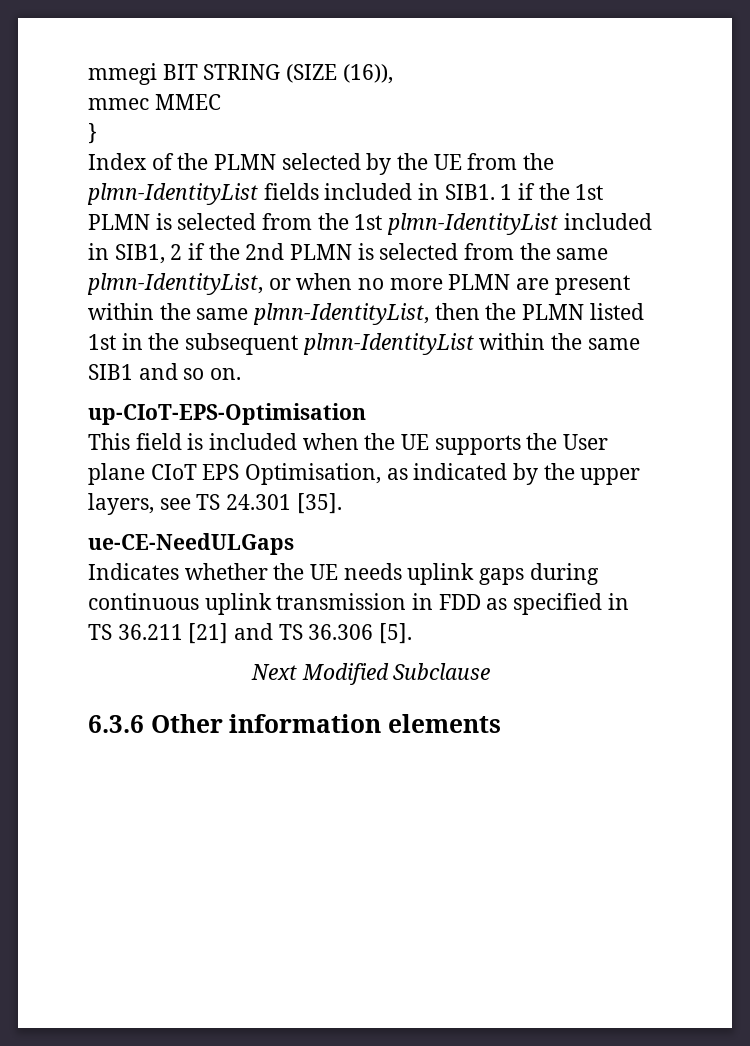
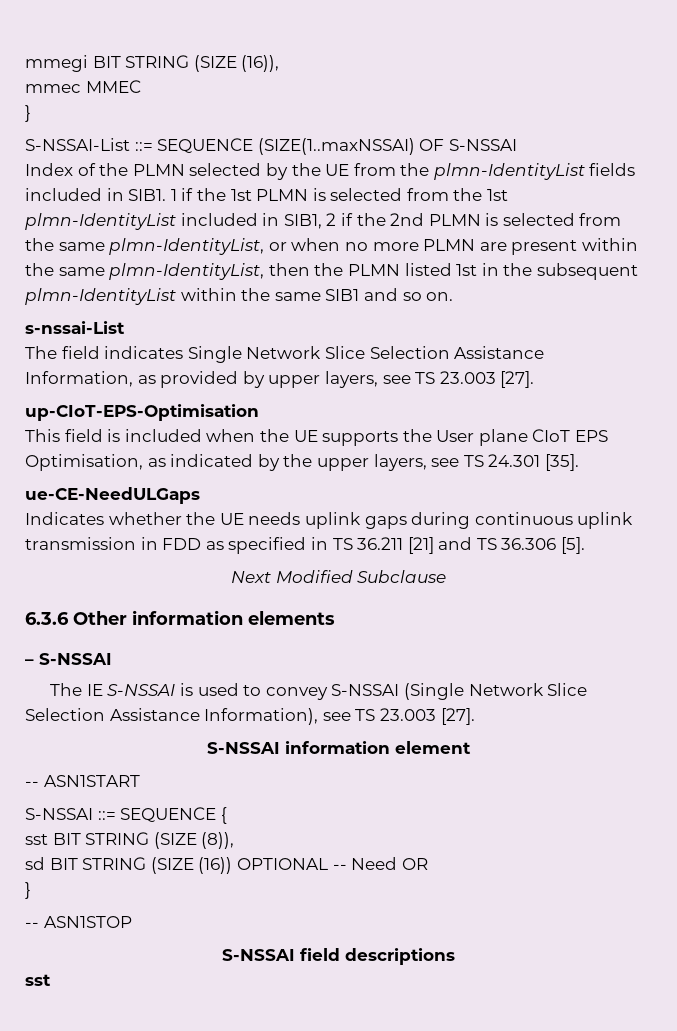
(97, 133) none -> [25,138,517,155] // S-NSSAI-List ::= SEQUENCE (SIZE(1..maxNSSAI) OF S-NSSAI
(242, 374) none -> [25,321,125,334] [25,346,545,363] [25,371,535,388] // s-nssai-List // The field indicates Single Network Slice Selection Assistance Information, as provided by upper layers, see TS 23.003 [27].
(501, 723) none -> [25,653,112,665] [50,683,588,700] [25,708,475,725] [207,741,471,754] [25,775,140,787] [25,807,227,824] [25,832,235,849] [25,857,428,874] [25,882,31,899] [25,916,132,928] [222,948,455,965] [25,974,51,986] // – S-NSSAI // The IE S-NSSAI is used to convey S-NSSAI (Single Network Slice Selection Assistance Information), see TS 23.003 [27]. // S-NSSAI information element // -- ASN1START // S-NSSAI ::= SEQUENCE { // sst BIT STRING (SIZE (8)), // sd BIT STRING (SIZE (16)) OPTIONAL -- Need OR // } // -- ASN1STOP // S-NSSAI field descriptions // sst

